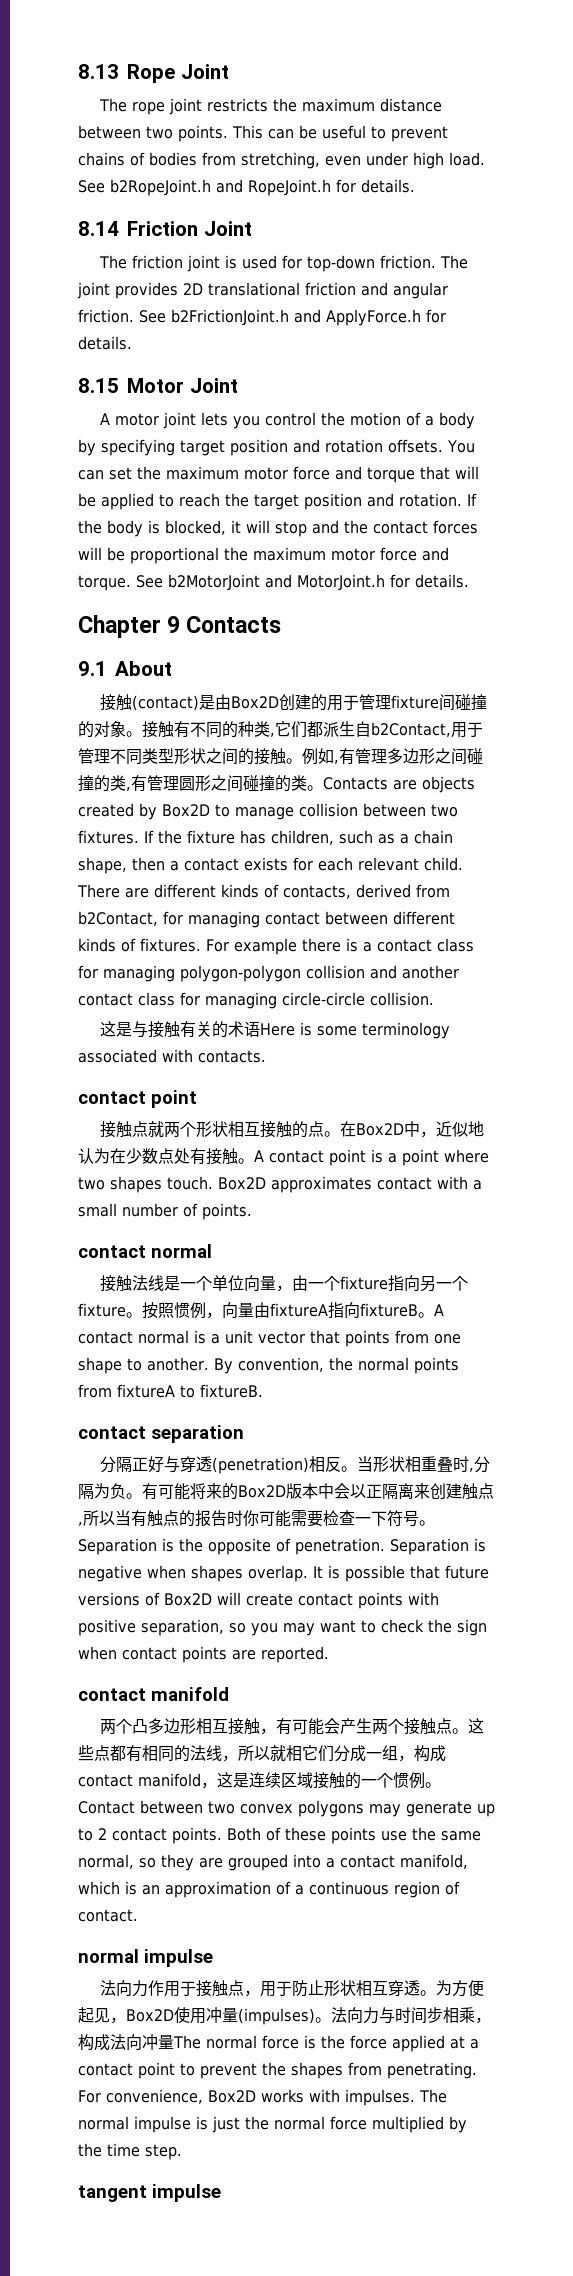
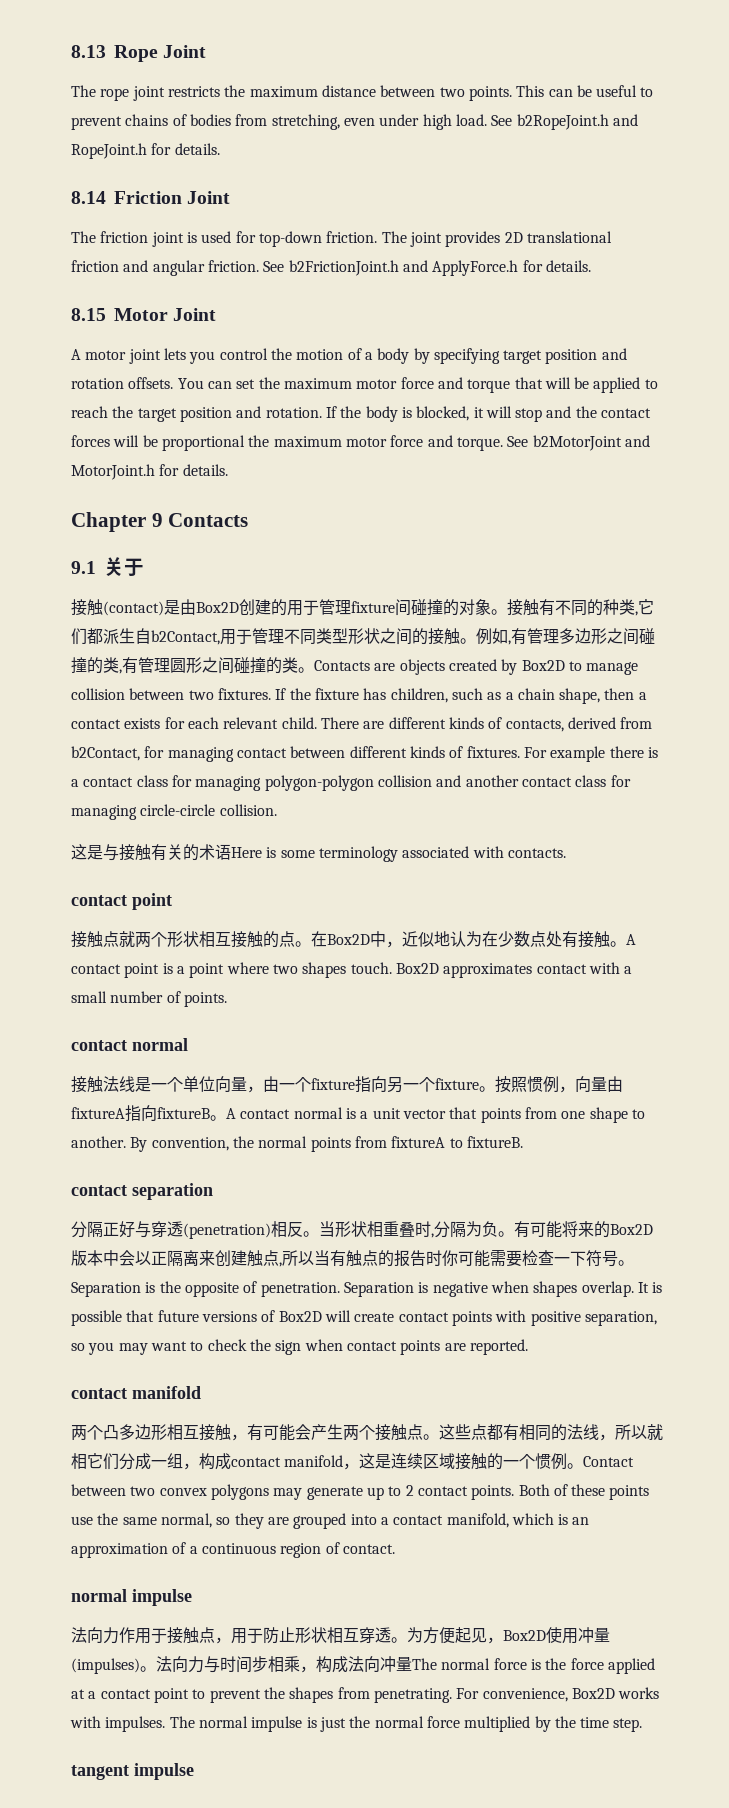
[115,661,172,676] About -> [104,557,144,576] 关于

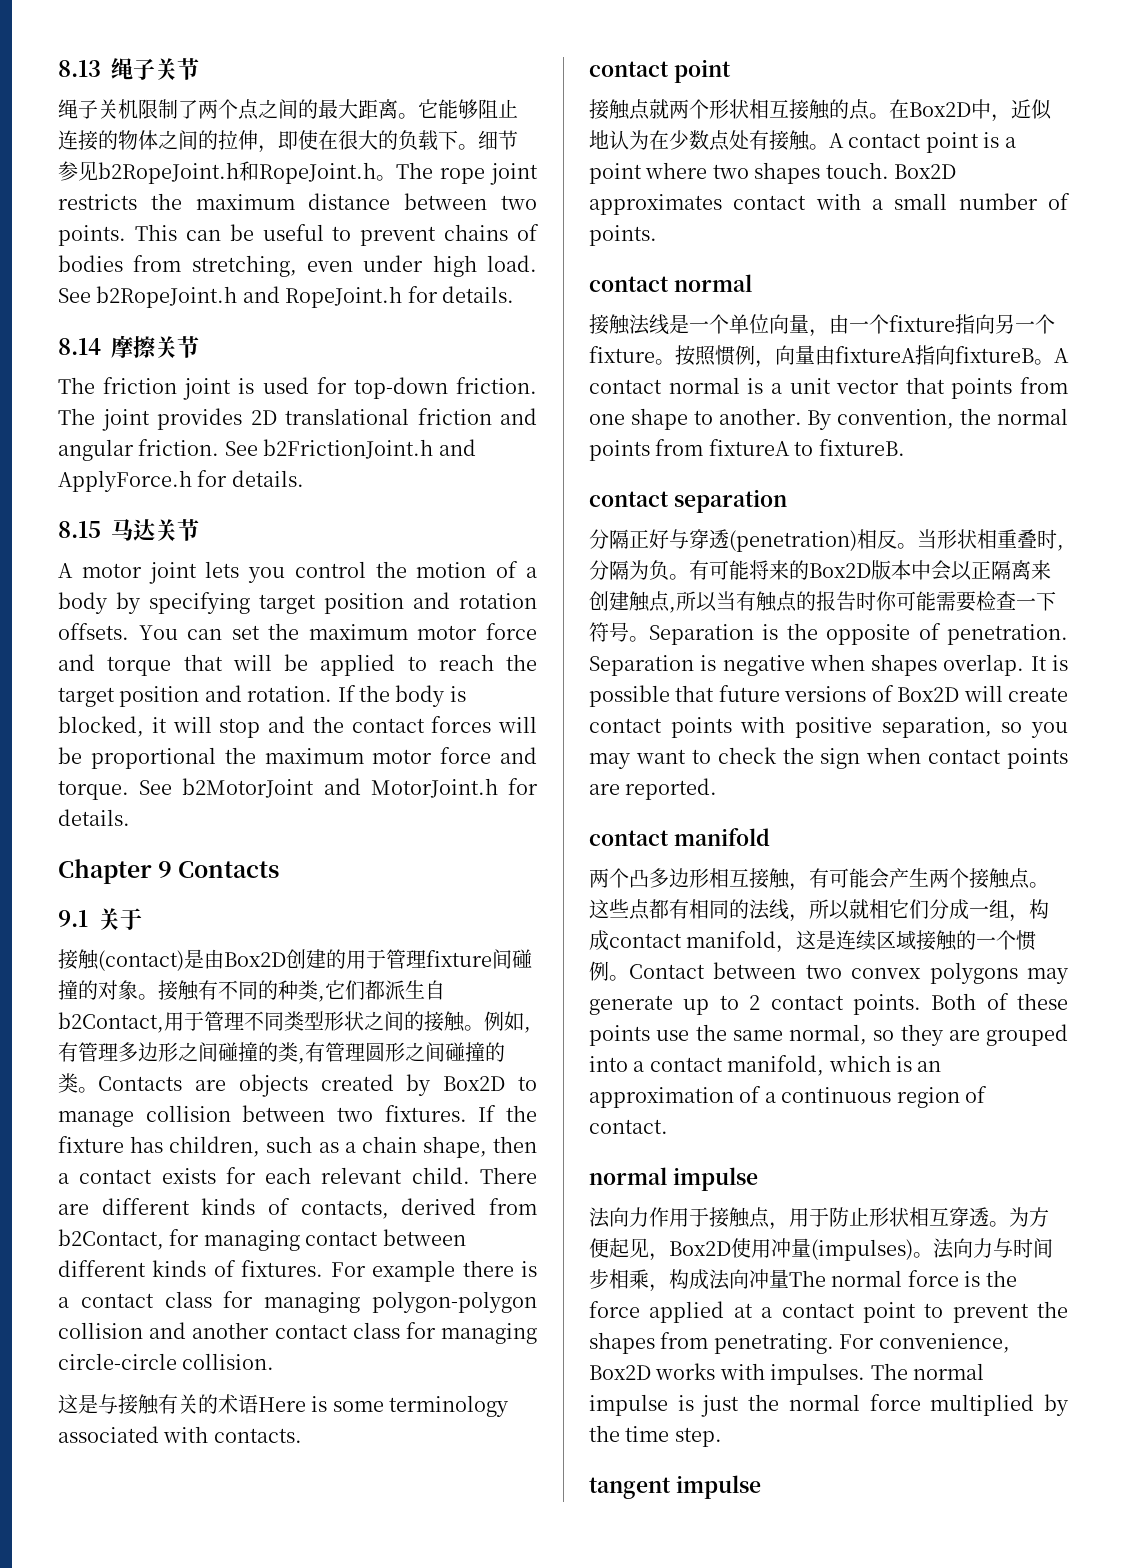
[114,45,207,62] Rope Joint // -> [111,58,199,80] [58,99,518,120] [58,130,518,153] [58,161,396,184] 绳子关节 // 绳子关机限制了两个点之间的最大距离。它能够阻止连接的物体之间的拉伸，即使在很大的负载下。细节参见b2RopeJoint.h和RopeJoint.h。
[114,191,231,204] Friction Joint -> [111,335,199,358] 摩擦关节
[114,308,217,321] Motor Joint -> [111,519,199,541] 马达关节

